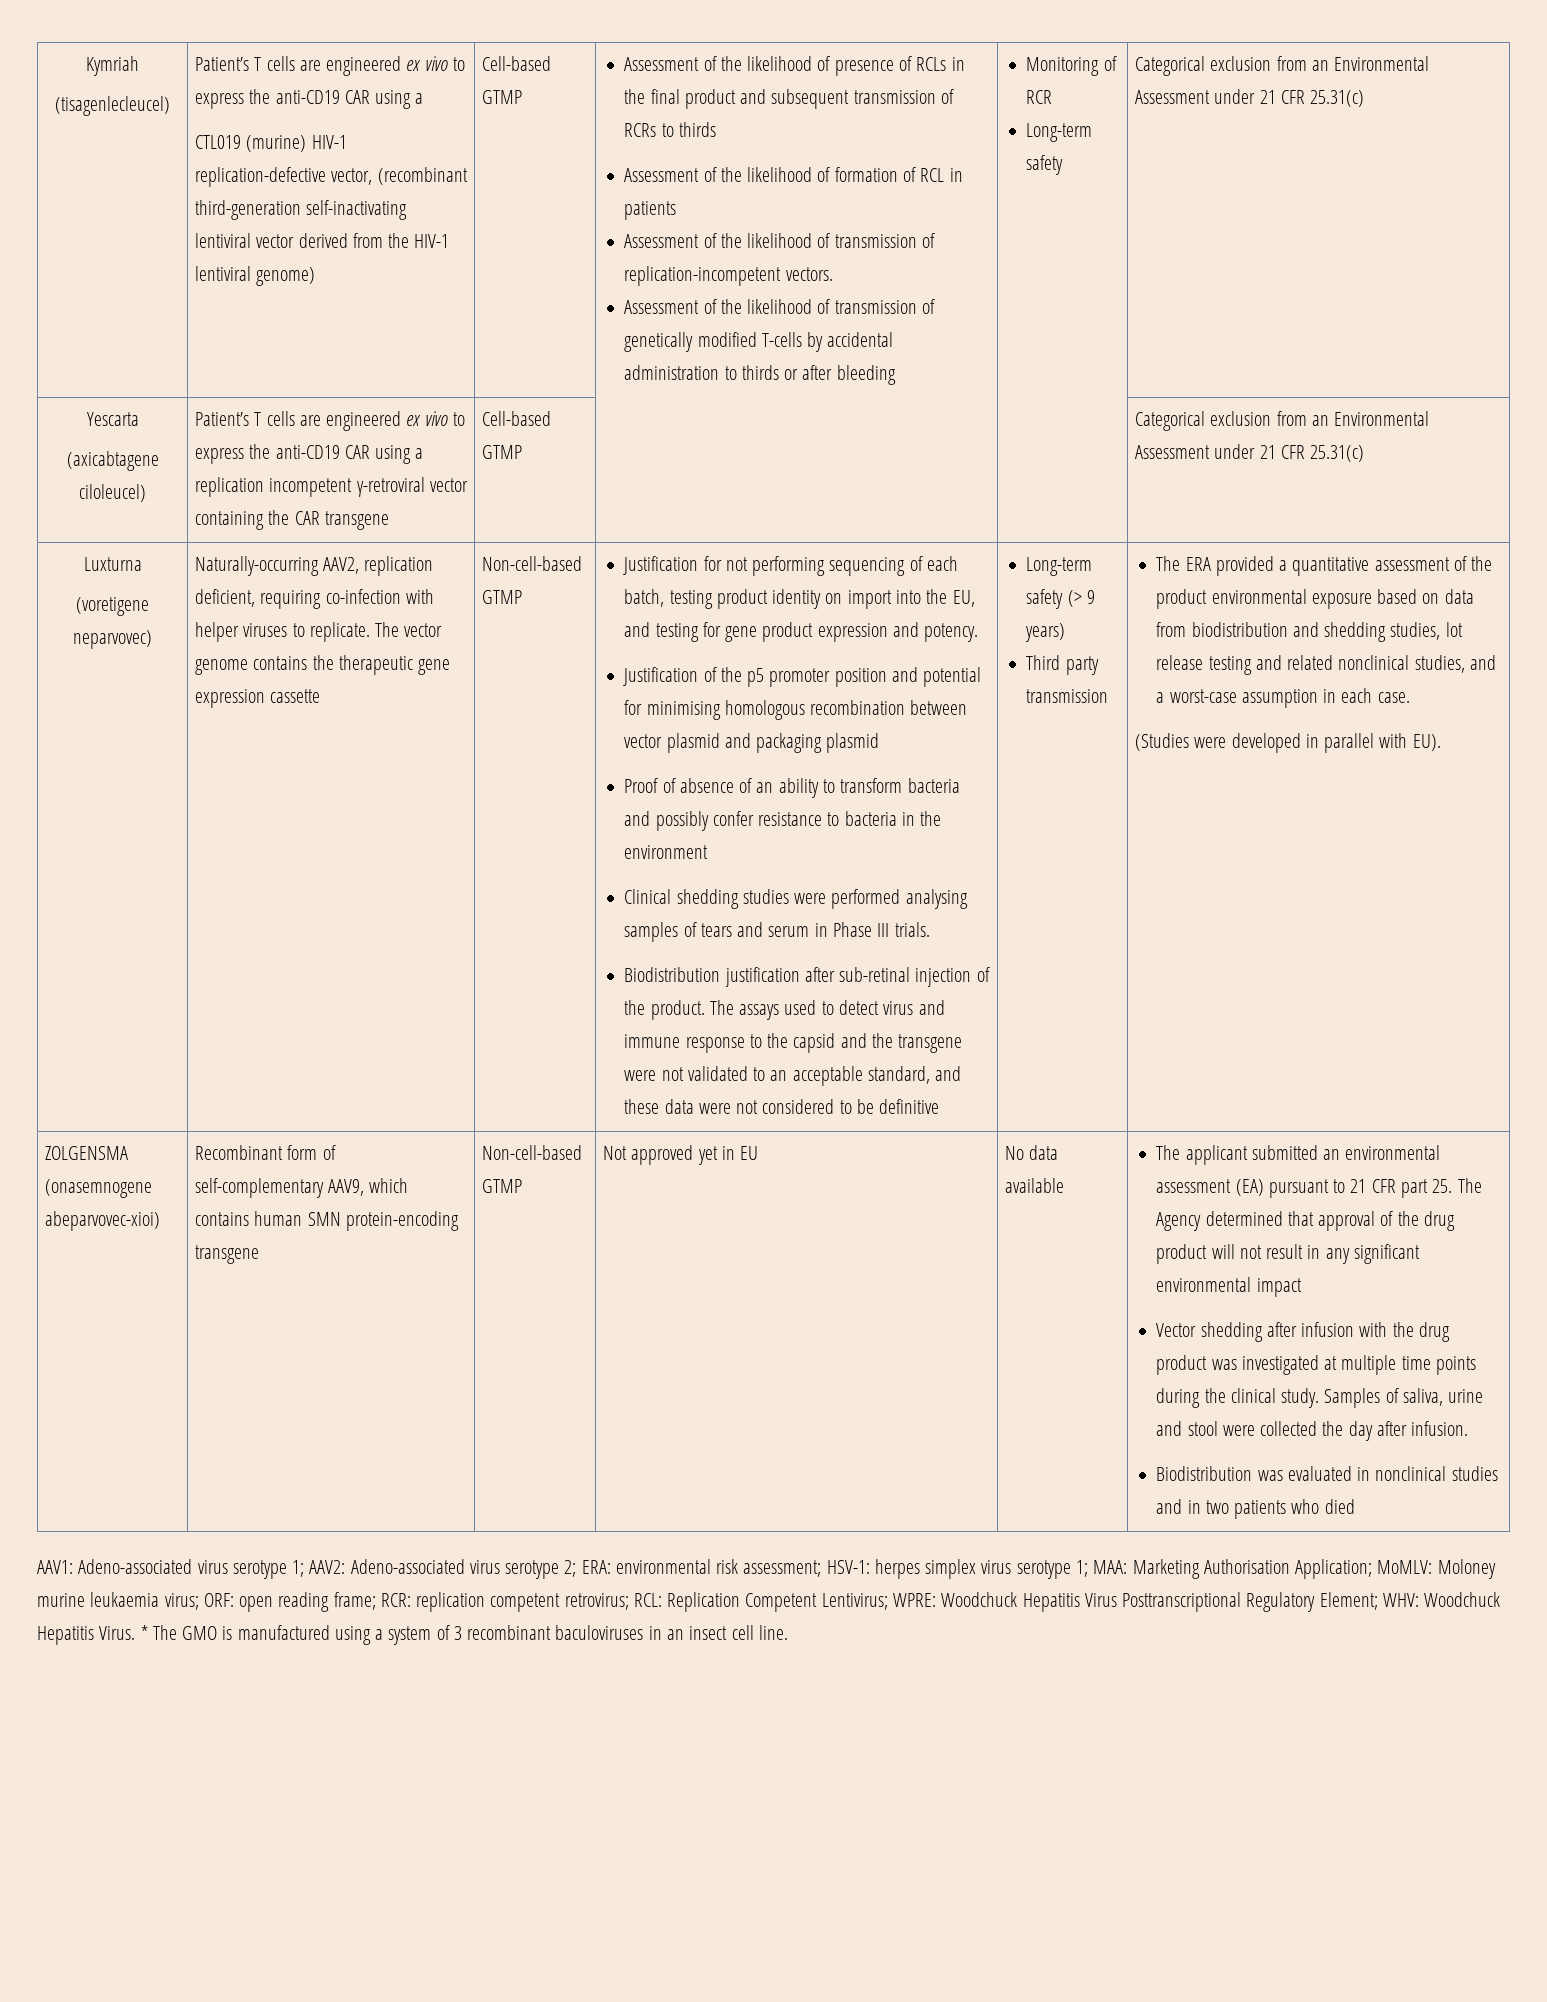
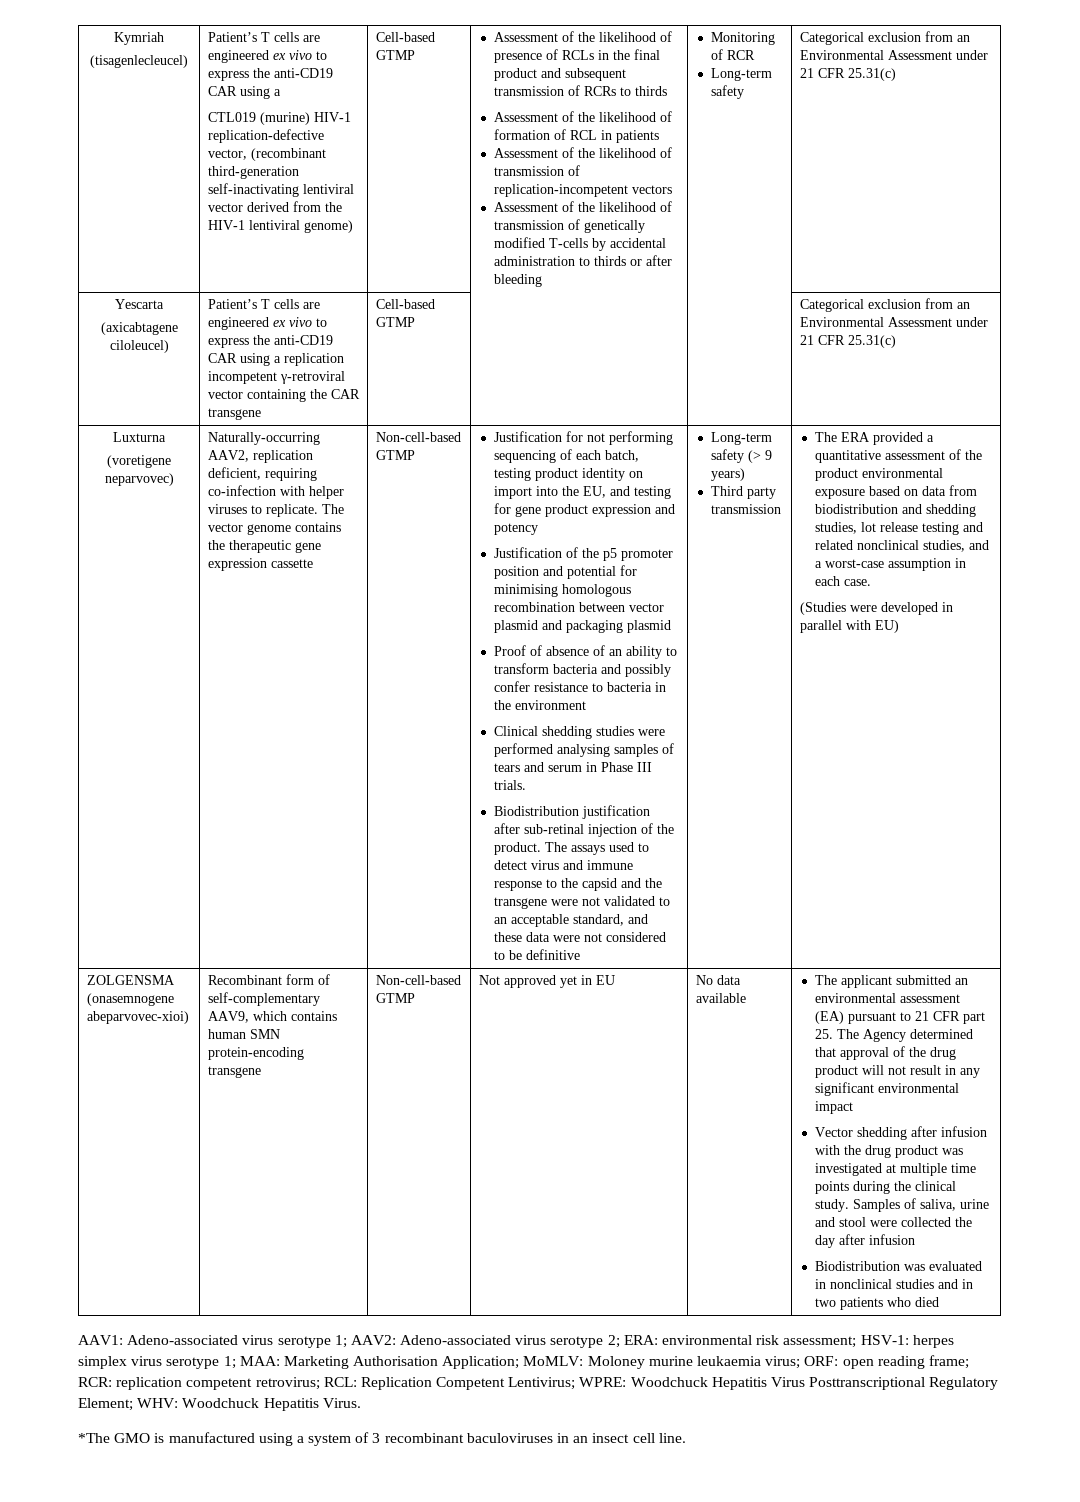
[785,267,833,281] vectors. -> [631,185,672,194] vectors
[924,623,979,642] potency. -> [493,523,538,535] potency
[1412,734,1441,751] EU). -> [874,620,899,633] EU)
[1411,1421,1469,1436] infusion. -> [868,1234,915,1245] infusion
[140,1625,177,1640] * The -> [78,1433,110,1443] // *The

